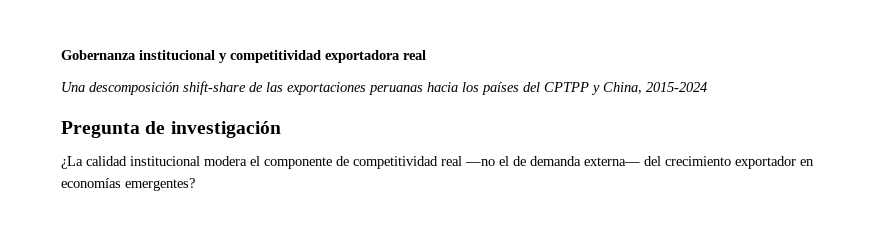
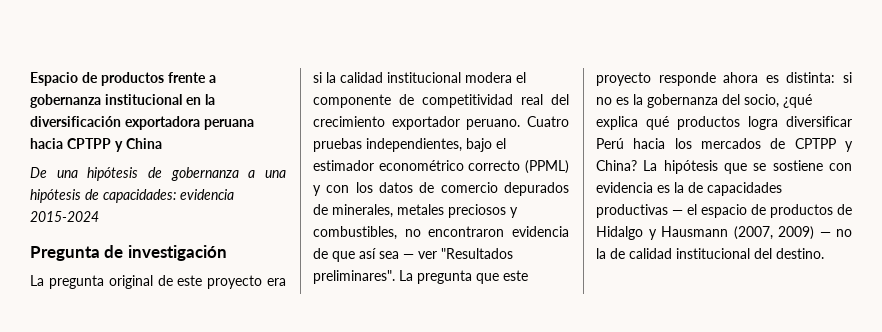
[61,50,426,63] [61,81,707,95] [61,121,281,138] [61,156,83,169] Gobernanza institucional y competitividad exportadora real // Una descomposición shift-share de las exportaciones peruanas hacia los países del CPTPP y China, 2015-2024 // Pregunta de investigación // ¿La -> [30,72,216,86] [30,94,215,108] [30,116,254,130] [30,138,162,152] [30,167,286,181] [30,189,234,203] [30,211,99,222] [30,245,227,261] [30,275,286,289] [313,72,336,83] Espacio de productos frente a gobernanza institucional en la diversificación exportadora peruana hacia CPTPP y China // De una hipótesis de gobernanza a una hipótesis de capacidades: evidencia 2015-2024 // Pregunta de investigación // La pregunta original de este proyecto era si la
[465,156,814,169] [61,178,195,191] —no el de demanda externa— del crecimiento exportador en economías emergentes? -> [551,94,569,105] [313,116,569,130] [313,138,506,152] [313,160,569,174] [313,182,569,196] [313,204,518,218] [313,226,569,240] [313,248,513,262] [313,270,528,284] [596,72,852,86] [596,94,812,108] [596,116,852,130] [596,138,853,152] [596,160,852,174] [596,182,782,196] [596,204,852,218] [596,226,852,240] [596,248,824,259] del crecimiento exportador peruano. Cuatro pruebas independientes, bajo el estimador econométrico correcto (PPML) y con los datos de comercio depurados de minerales, metales preciosos y combustibles, no encontraron evidencia de que así sea — ver "Resultados preliminares". La pregunta que este proyecto responde ahora es distinta: si no es la gobernanza del socio, ¿qué explica qué productos logra diversificar Perú hacia los mercados de CPTPP y China? La hipótesis que se sostiene con evidencia es la de capacidades productivas — el espacio de productos de Hidalgo y Hausmann (2007, 2009) — no la de calidad institucional del destino.

